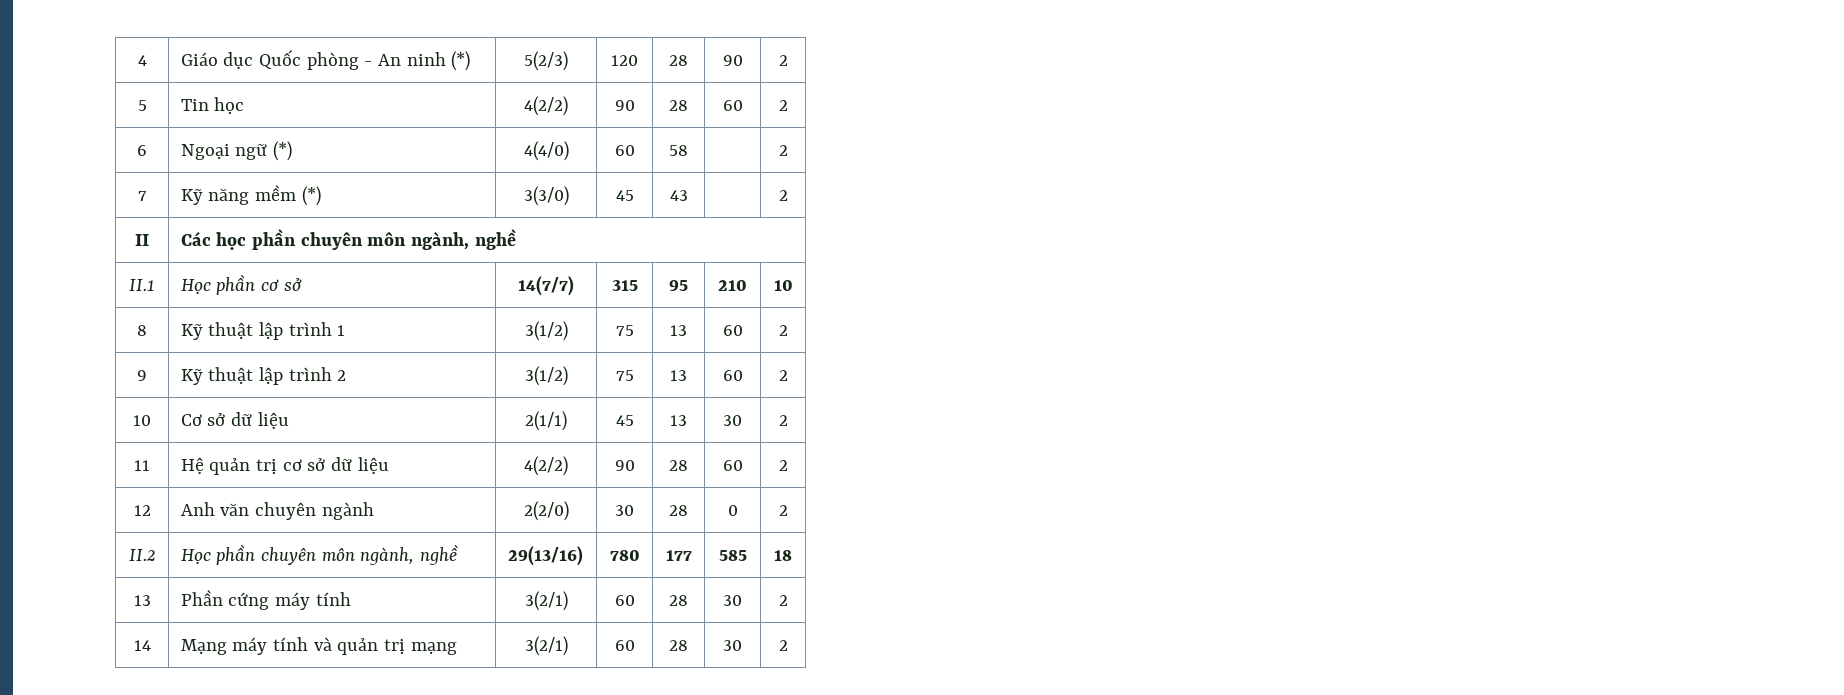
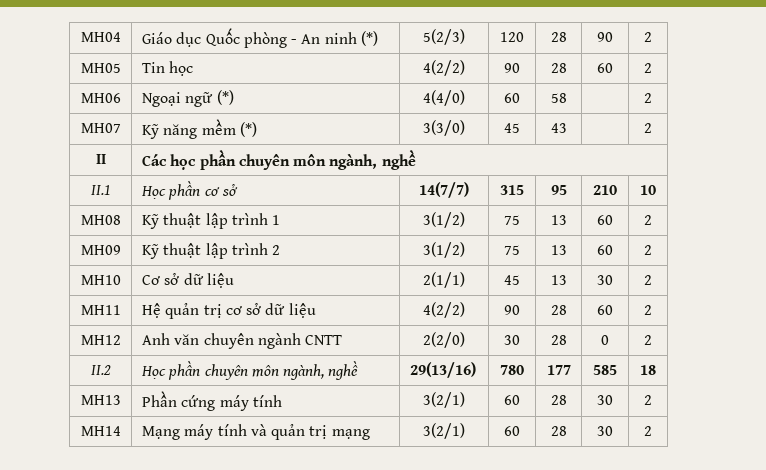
[137,55,147,66] 4 -> [80,32,121,42] MH04
[137,100,147,111] 5 -> [80,63,121,73] MH05
[137,145,147,156] 6 -> [80,93,121,103] MH06
[137,191,147,201] 7 -> [80,123,121,133] MH07
[137,325,147,336] 8 -> [80,215,121,225] MH08
[137,370,147,381] 9 -> [80,245,121,255] MH09
[133,415,151,426] 10 -> [80,275,121,285] MH10
[134,460,150,471] 11 -> [80,305,121,315] MH11
[133,505,151,516] 12 -> [80,335,121,345] MH12
(374, 511) none -> [305,335,343,345] CNTT
[133,595,151,606] 13 -> [80,395,121,405] MH13
[133,640,151,651] 14 -> [80,426,121,436] MH14

